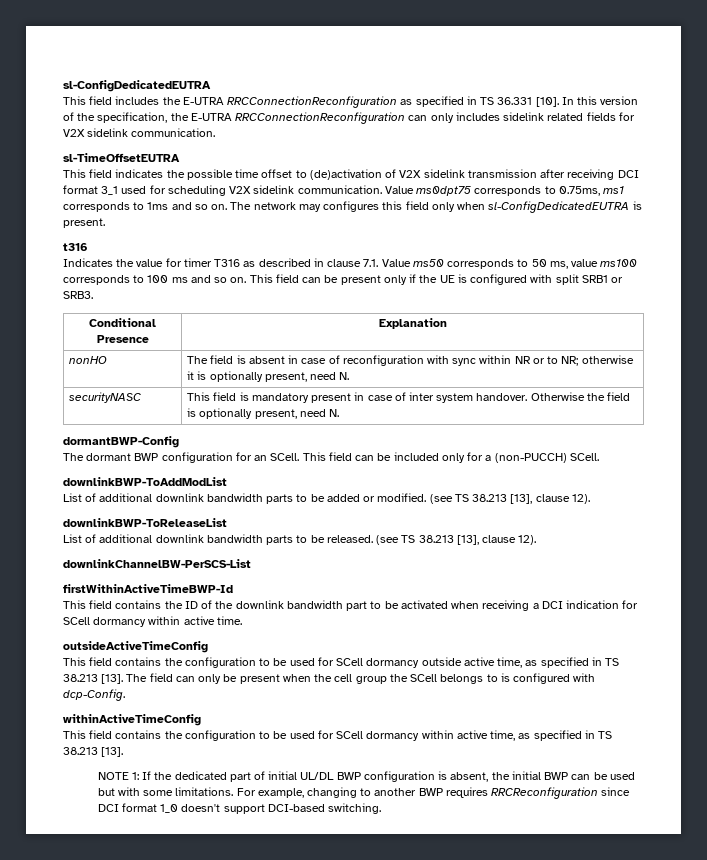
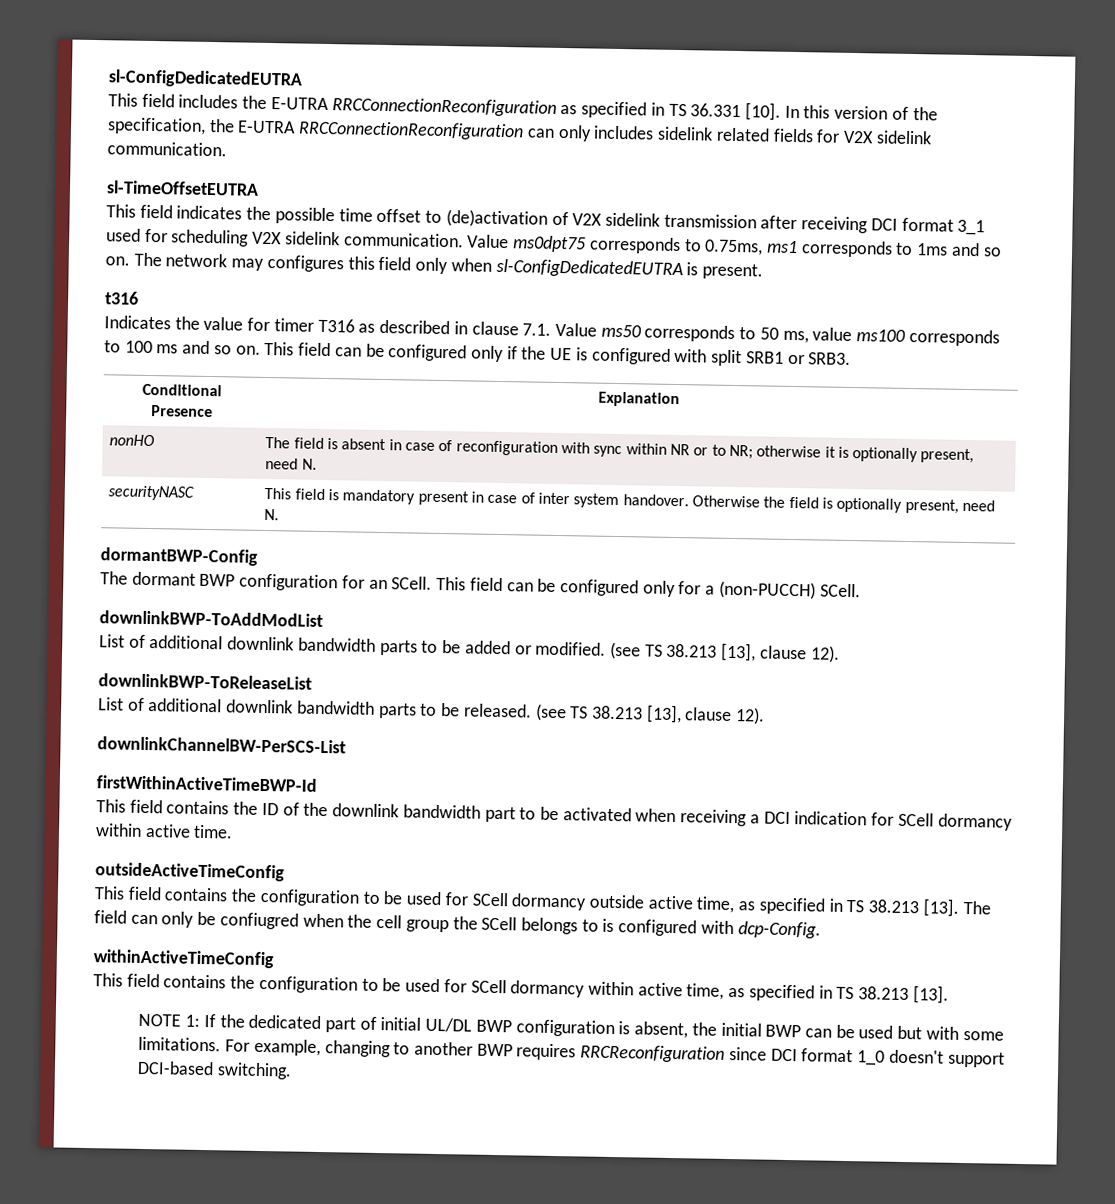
[340,275,381,285] present -> [388,344,468,362] configured
[393,452,439,461] included -> [559,579,639,597] configured
[239,674,280,684] present -> [219,912,299,930] confiugred

